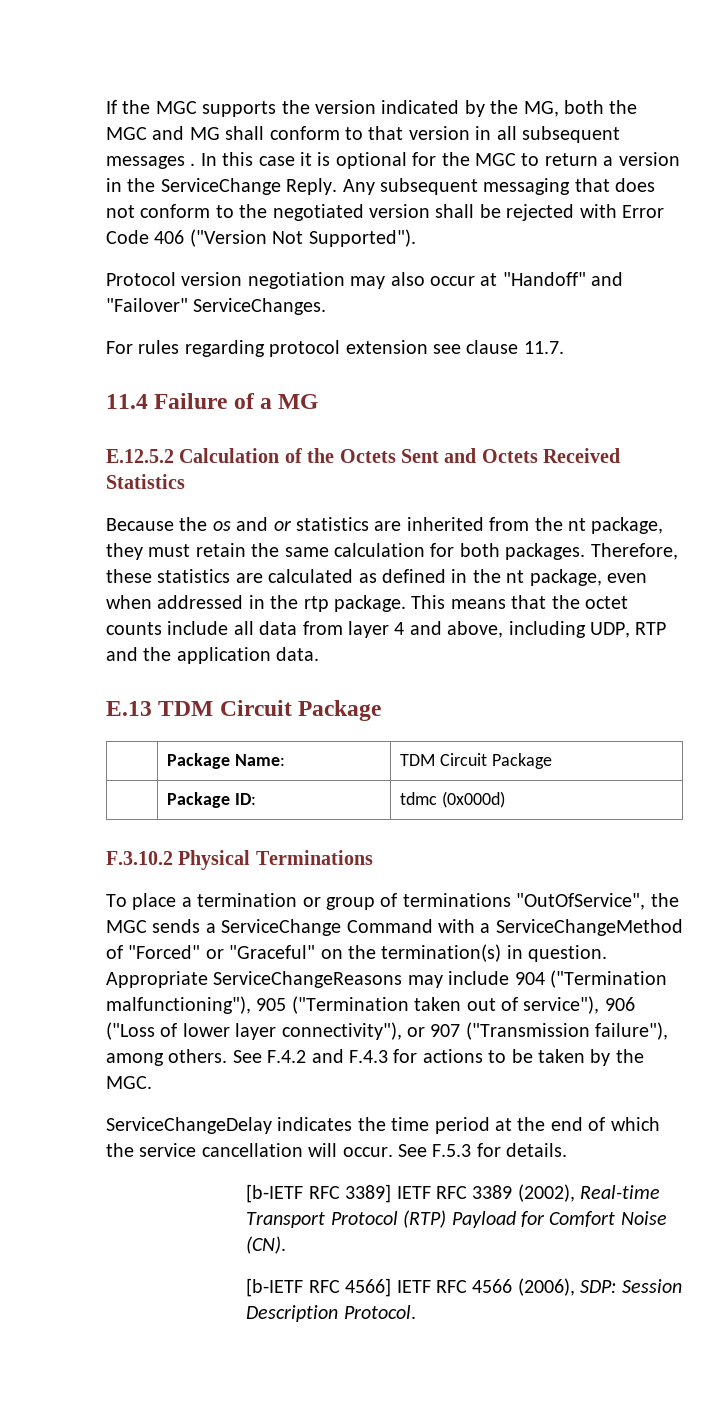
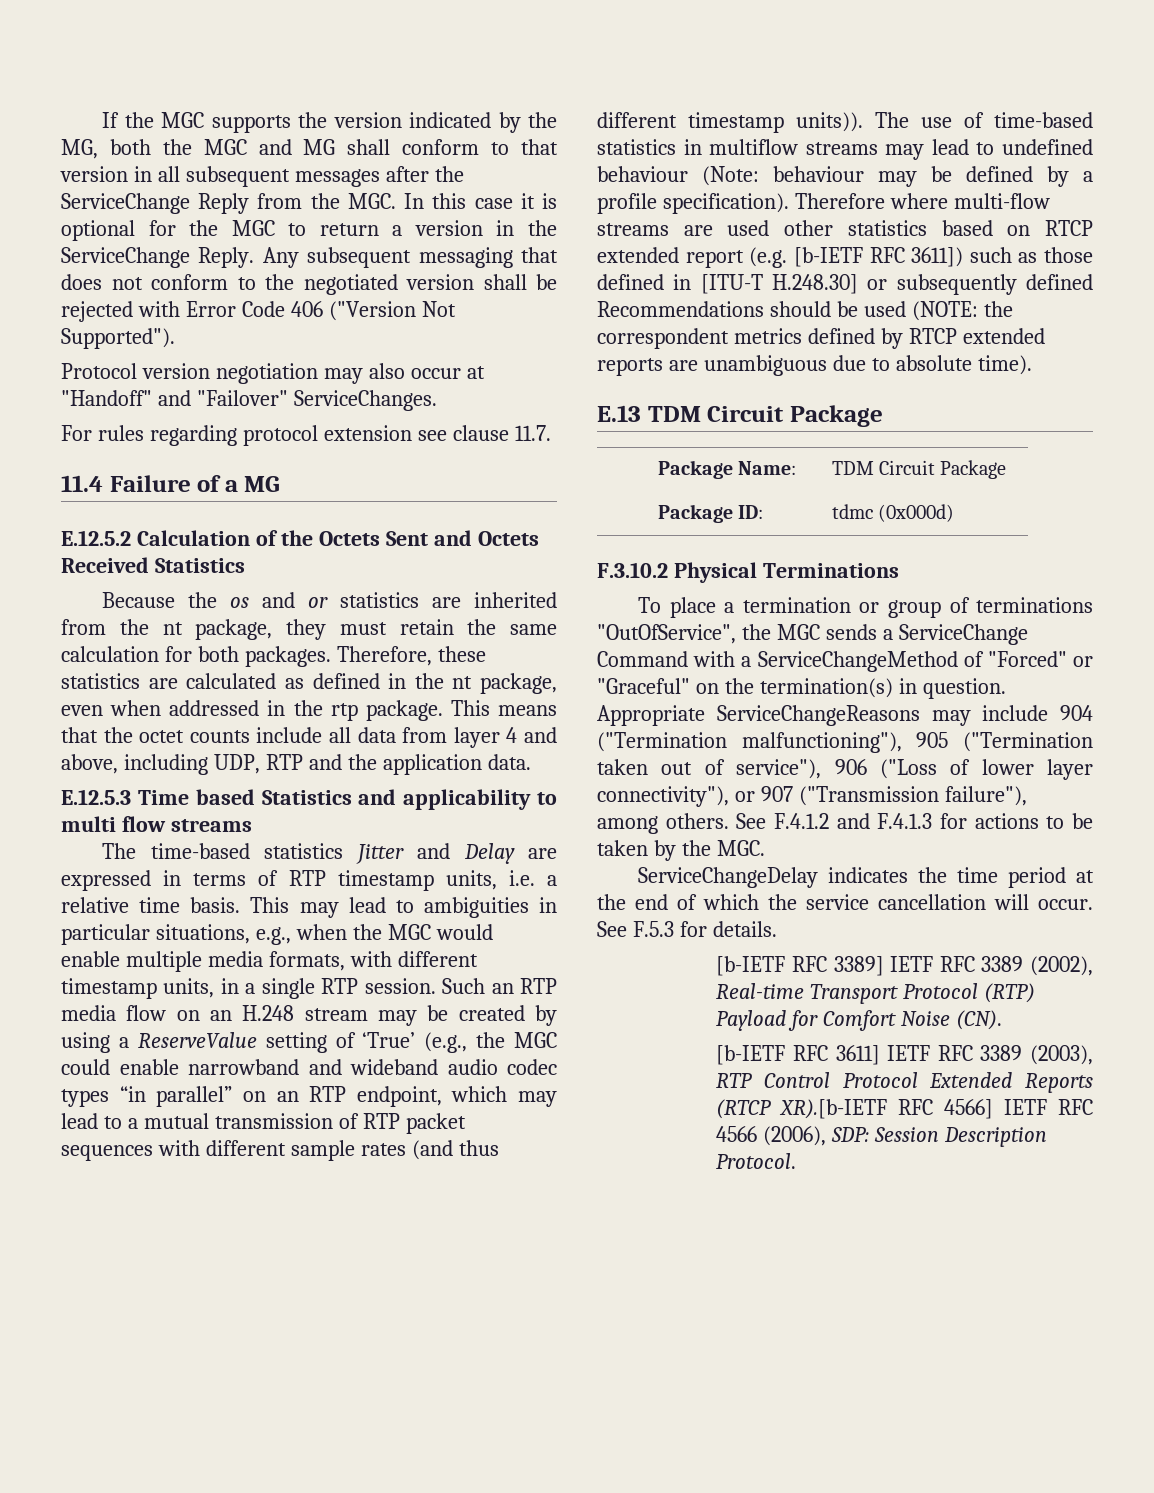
[190,163,196,166] . -> [385,166,464,182] [61,193,396,214] after the ServiceChange Reply from the MGC.
(320, 654) none -> [61,789,557,810] [61,816,252,832] [102,843,558,864] [61,870,557,891] [61,897,557,918] [61,924,493,945] [61,951,478,972] [61,978,558,999] [61,1005,557,1026] [61,1032,557,1053] [61,1059,557,1075] [61,1086,557,1107] [61,1113,466,1134] [61,1140,499,1161] [597,112,1093,133] [597,139,1093,160] [597,166,1093,187] [597,193,1050,214] [597,220,1093,236] [597,247,1093,268] [597,274,1093,295] [597,301,1013,321] [597,328,1045,349] [597,355,1032,376] // E.12.5.3 Time based Statistics and applicability to multi flow streams // The time-based statistics Jitter and Delay are expressed in terms of RTP timestamp units, i.e. a relative time basis. This may lead to ambiguities in particular situations, e.g., when the MGC would enable multiple media formats, with different timestamp units, in a single RTP session. Such an RTP media flow on an H.248 stream may be created by using a ReserveValue setting of ‘True’ (e.g., the MGC could enable narrowband and wideband audio codec types “in parallel” on an RTP endpoint, which may lead to a mutual transmission of RTP packet sequences with different sample rates (and thus different timestamp units)). The use of time-based statistics in multiflow streams may lead to undefined behaviour (Note: behaviour may be defined by a profile specification). Therefore where multi-flow streams are used other statistics based on RTCP extended report (e.g. [b-IETF RFC 3611]) such as those defined in [ITU-T H.248.30] or subsequently defined Recommendations should be used (NOTE: the correspondent metrics defined by RTCP extended reports are unambiguous due to absolute time).
[267,1049,388,1063] F.4.2 and F.4.3 -> [774,813,933,829] F.4.1.2 and F.4.1.3
(340, 1286) none -> [835,1045,1093,1065] [716,1072,1093,1093] [716,1099,934,1119] 3611] IETF RFC 3389 (2003), RTP Control Protocol Extended Reports (RTCP XR).[b-IETF RFC

